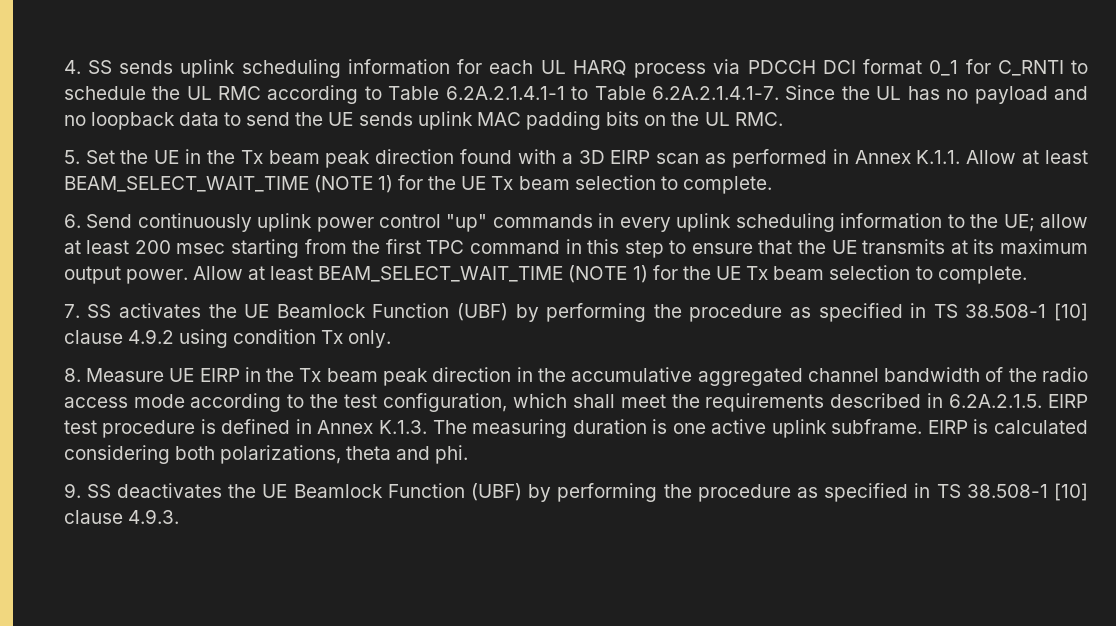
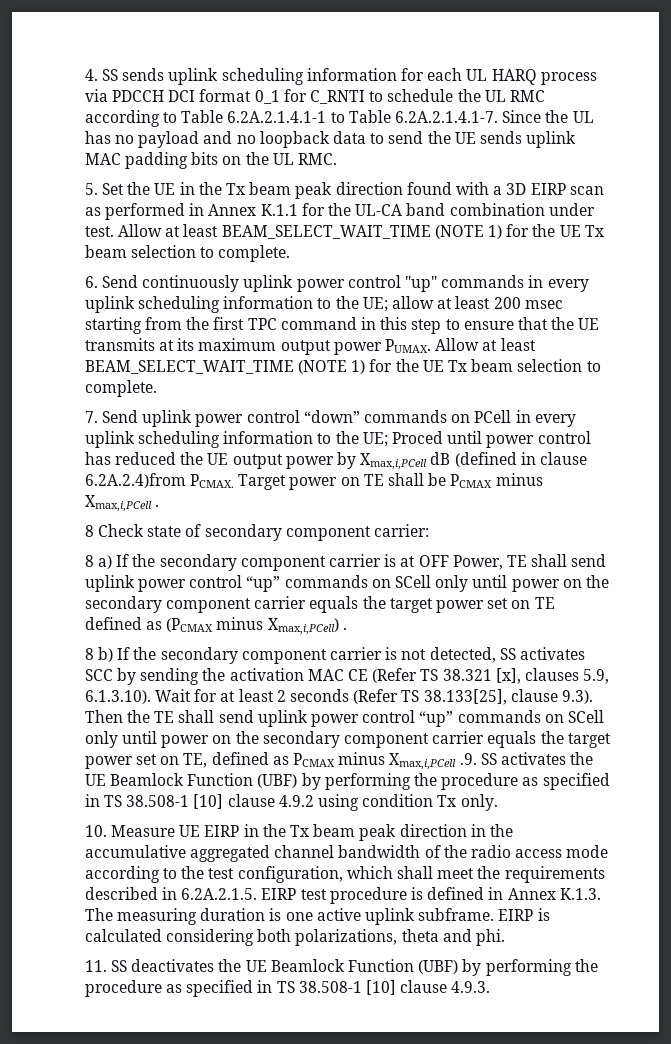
[916,150,961,164] K.1.1. -> [260,203,595,216] [84,226,114,237] K.1.1 for the UL-CA band combination under test.
[125,269,188,284] power. -> [333,339,432,355] power PUMAX.
(80, 311) none -> [102,410,576,427] [84,431,591,448] [84,452,587,470] [84,473,543,490] [84,495,160,512] [84,524,430,541] [84,554,607,571] [84,575,609,592] [84,596,555,613] [84,617,347,635] [84,647,585,664] [84,668,610,685] [84,689,593,705] [84,710,604,727] [84,731,611,748] [84,752,477,770] Send uplink power control “down” commands on PCell in every uplink scheduling information to the UE; Proced until power control has reduced the UE output power by Xmax,i,PCell dB (defined in clause 6.2A.2.4)from PCMAX. Target power on TE shall be PCMAX minus Xmax,i,PCell . // 8 Check state of secondary component carrier: // 8 a) If the secondary component carrier is at OFF Power, TE shall send uplink power control “up” commands on SCell only until power on the secondary component carrier equals the target power set on TE defined as (PCMAX minus Xmax,i,PCell) . // 8 b) If the secondary component carrier is not detected, SS activates SCC by sending the activation MAC CE (Refer TS 38.321 [x], clauses 5.9, 6.1.3.10). Wait for at least 2 seconds (Refer TS 38.133[25], clause 9.3). Then the TE shall send uplink power control “up” commands on SCell only until power on the secondary component carrier equals the target power set on TE, defined as PCMAX minus Xmax,i,PCell .9.
[63,368,81,382] 8. -> [84,825,107,837] 10.
[63,483,81,498] 9. -> [84,960,107,972] 11.

